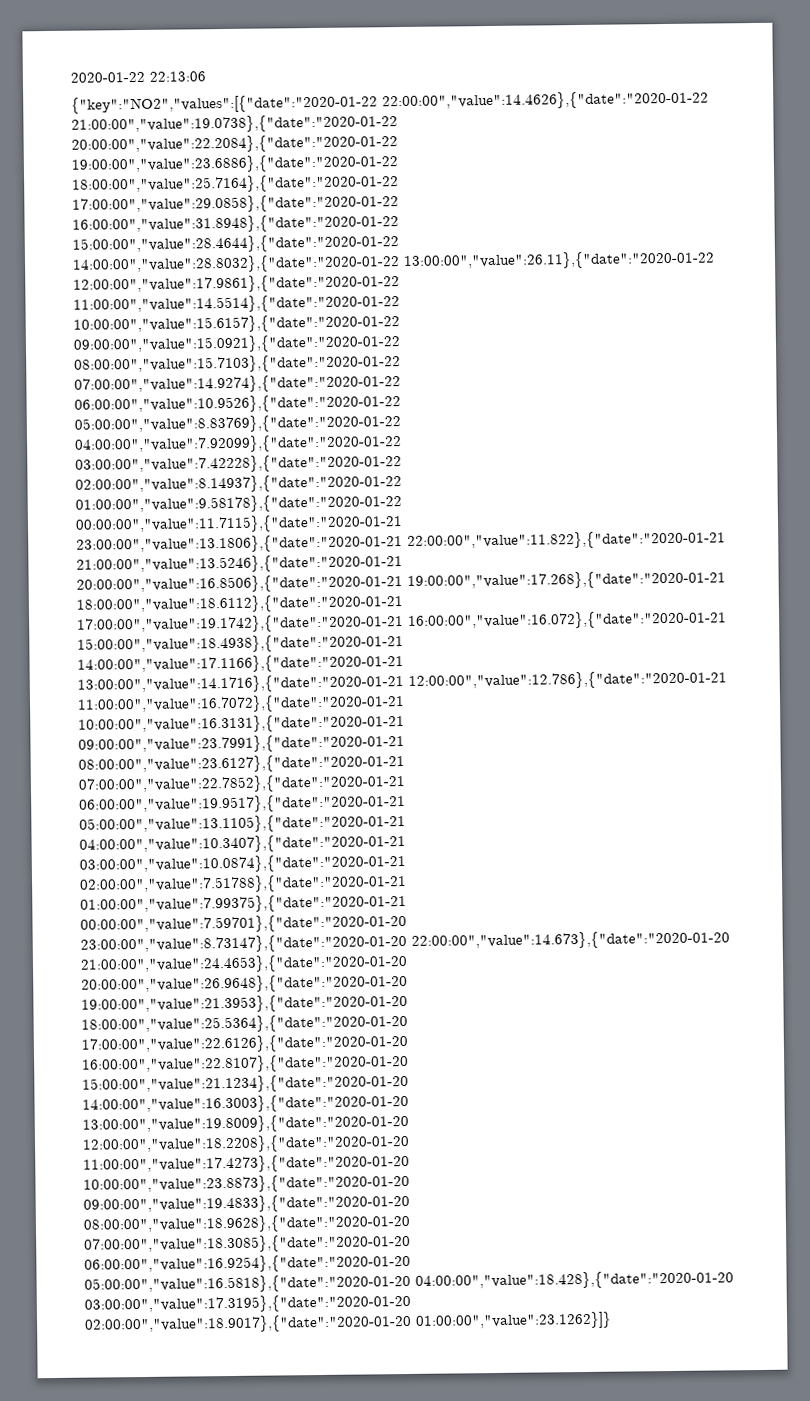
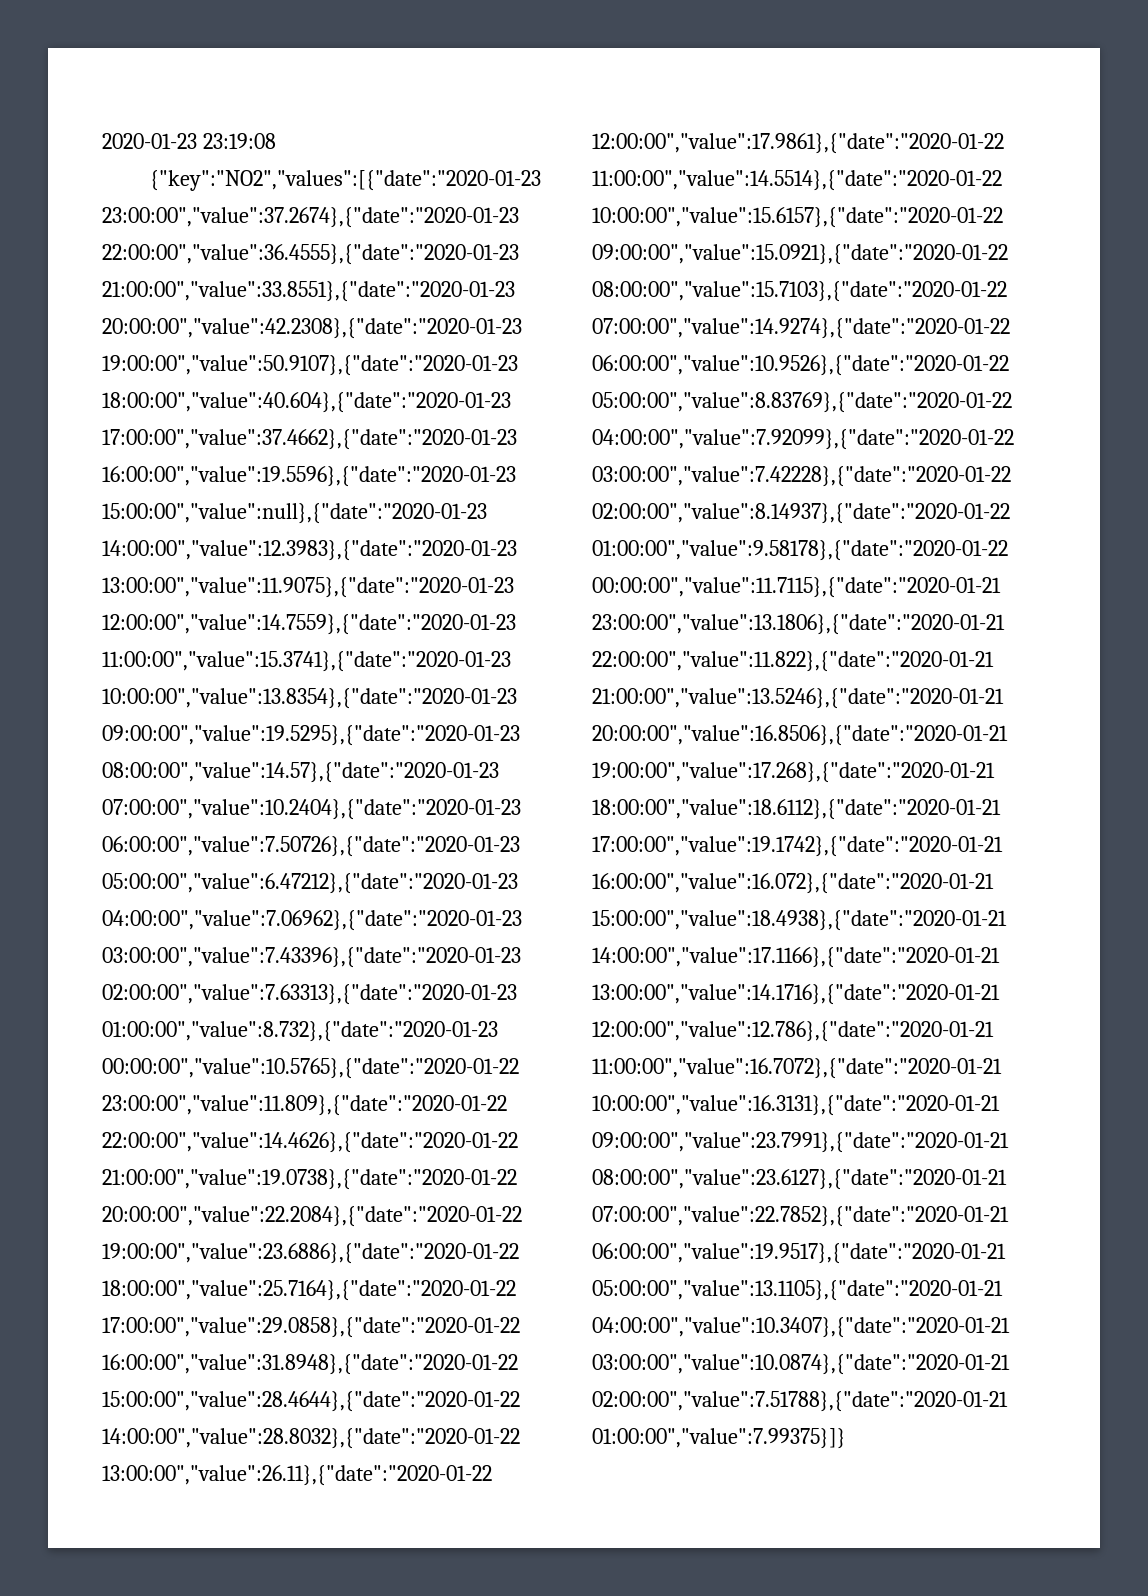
[70,71,206,83] [71,94,378,114] 2020-01-22 22:13:06 // {"key":"NO2","values":[{"date":"2020-01-22 -> [102,133,276,149] [150,170,542,191] [102,207,519,228] [102,244,519,265] [102,281,515,302] [102,318,522,339] [102,355,518,376] [102,392,511,413] [102,429,517,450] [102,466,516,487] [102,503,487,524] [102,540,517,561] [102,577,514,598] [102,614,516,635] [102,651,511,672] [102,688,517,709] [102,725,520,746] [102,762,499,783] [102,799,521,820] [102,836,520,857] [102,873,518,894] [102,910,522,931] [102,947,521,968] [102,984,517,1005] [102,1021,498,1042] [102,1058,519,1079] [102,1095,507,1116] 2020-01-23 23:19:08 // {"key":"NO2","values":[{"date":"2020-01-23 23:00:00","value":37.2674},{"date":"2020-01-23 22:00:00","value":36.4555},{"date":"2020-01-23 21:00:00","value":33.8551},{"date":"2020-01-23 20:00:00","value":42.2308},{"date":"2020-01-23 19:00:00","value":50.9107},{"date":"2020-01-23 18:00:00","value":40.604},{"date":"2020-01-23 17:00:00","value":37.4662},{"date":"2020-01-23 16:00:00","value":19.5596},{"date":"2020-01-23 15:00:00","value":null},{"date":"2020-01-23 14:00:00","value":12.3983},{"date":"2020-01-23 13:00:00","value":11.9075},{"date":"2020-01-23 12:00:00","value":14.7559},{"date":"2020-01-23 11:00:00","value":15.3741},{"date":"2020-01-23 10:00:00","value":13.8354},{"date":"2020-01-23 09:00:00","value":19.5295},{"date":"2020-01-23 08:00:00","value":14.57},{"date":"2020-01-23 07:00:00","value":10.2404},{"date":"2020-01-23 06:00:00","value":7.50726},{"date":"2020-01-23 05:00:00","value":6.47212},{"date":"2020-01-23 04:00:00","value":7.06962},{"date":"2020-01-23 03:00:00","value":7.43396},{"date":"2020-01-23 02:00:00","value":7.63313},{"date":"2020-01-23 01:00:00","value":8.732},{"date":"2020-01-23 00:00:00","value":10.5765},{"date":"2020-01-22 23:00:00","value":11.809},{"date":"2020-01-22
[80,893,407,914] [80,913,407,934] [80,930,730,954] [80,953,408,994] [81,993,408,1014] [81,1013,408,1034] [81,1033,409,1074] [82,1073,409,1094] [82,1093,409,1114] [82,1113,409,1134] [82,1133,410,1174] [83,1173,410,1194] [83,1193,410,1214] [83,1213,411,1254] [84,1253,411,1274] [84,1270,734,1294] [84,1293,411,1314] [84,1311,612,1334] 01:00:00","value":7.99375},{"date":"2020-01-21 00:00:00","value":7.59701},{"date":"2020-01-20 23:00:00","value":8.73147},{"date":"2020-01-20 22:00:00","value":14.673},{"date":"2020-01-20 21:00:00","value":24.4653},{"date":"2020-01-20 20:00:00","value":26.9648},{"date":"2020-01-20 19:00:00","value":21.3953},{"date":"2020-01-20 18:00:00","value":25.5364},{"date":"2020-01-20 17:00:00","value":22.6126},{"date":"2020-01-20 16:00:00","value":22.8107},{"date":"2020-01-20 15:00:00","value":21.1234},{"date":"2020-01-20 14:00:00","value":16.3003},{"date":"2020-01-20 13:00:00","value":19.8009},{"date":"2020-01-20 12:00:00","value":18.2208},{"date":"2020-01-20 11:00:00","value":17.4273},{"date":"2020-01-20 10:00:00","value":23.8873},{"date":"2020-01-20 09:00:00","value":19.4833},{"date":"2020-01-20 08:00:00","value":18.9628},{"date":"2020-01-20 07:00:00","value":18.3085},{"date":"2020-01-20 06:00:00","value":16.9254},{"date":"2020-01-20 05:00:00","value":16.5818},{"date":"2020-01-20 04:00:00","value":18.428},{"date":"2020-01-20 03:00:00","value":17.3195},{"date":"2020-01-20 02:00:00","value":18.9017},{"date":"2020-01-20 01:00:00","value":23.1262}]} -> [592,1428,846,1449] 01:00:00","value":7.99375}]}

